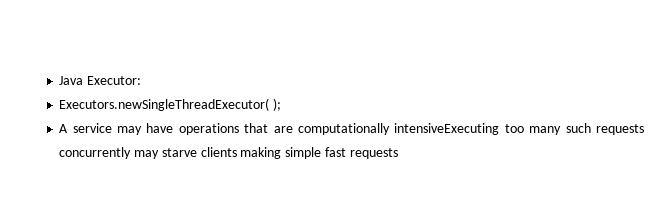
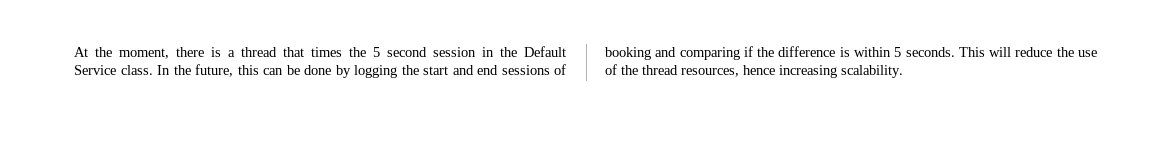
[59,76,142,85] [59,98,282,111] [59,123,644,135] [59,147,398,159] Java Executor: // Executors.newSingleThreadExecutor( ); // A service may have operations that are computationally intensiveExecuting too many such requests concurrently may starve clients making simple fast requests -> [74,46,566,59] [74,64,566,78] [605,46,1097,60] [605,64,903,78] At the moment, there is a thread that times the 5 second session in the Default Service class. In the future, this can be done by logging the start and end sessions of booking and comparing if the difference is within 5 seconds. This will reduce the use of the thread resources, hence increasing scalability.

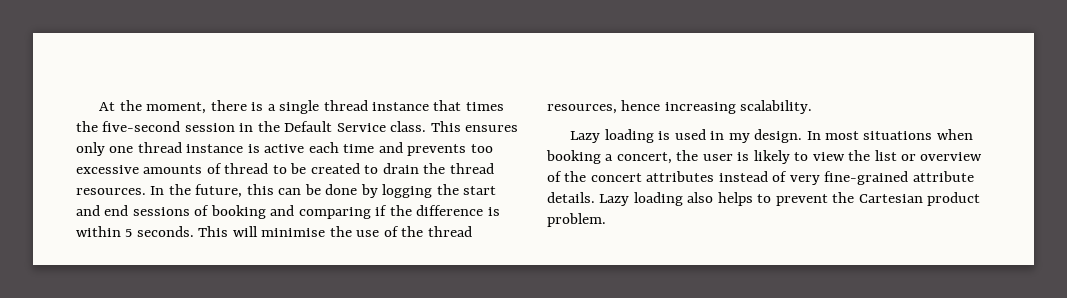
[241,47,277,57] thread -> [279,100,429,114] single thread instance
[373,47,427,57] 5 second -> [102,121,181,132] five-second
(153, 70) none -> [430,121,519,132] [76,142,493,156] [76,163,494,174] [76,188,146,195] This ensures only one thread instance is active each time and prevents too excessive amounts of thread to be created to drain the thread resources.
[1015,47,1053,57] reduce -> [261,228,326,237] minimise
(903, 71) none -> [570,129,973,143] [546,150,983,164] [547,171,974,185] [547,192,981,206] [547,213,606,227] // Lazy loading is used in my design. In most situations when booking a concert, the user is likely to view the list or overview of the concert attributes instead of very fine-grained attribute details. Lazy loading also helps to prevent the Cartesian product problem.

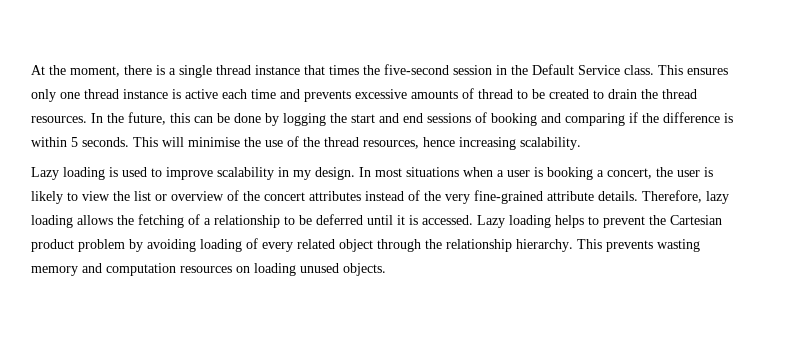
[470,144,493,153] too -> (351, 96) none
(706, 134) none -> [151,167,274,180] to improve scalability
(973, 134) none -> [497,167,543,177] a user is
(788, 176) none -> [424,191,441,201] the
[599,192,714,206] Lazy loading also -> [642,190,729,204] [31,214,551,228] Therefore, lazy loading allows the fetching of a relationship to be deferred until it is accessed. Lazy loading
[547,213,606,227] problem. -> [78,238,700,252] [31,263,386,276] problem by avoiding loading of every related object through the relationship hierarchy. This prevents wasting memory and computation resources on loading unused objects.

